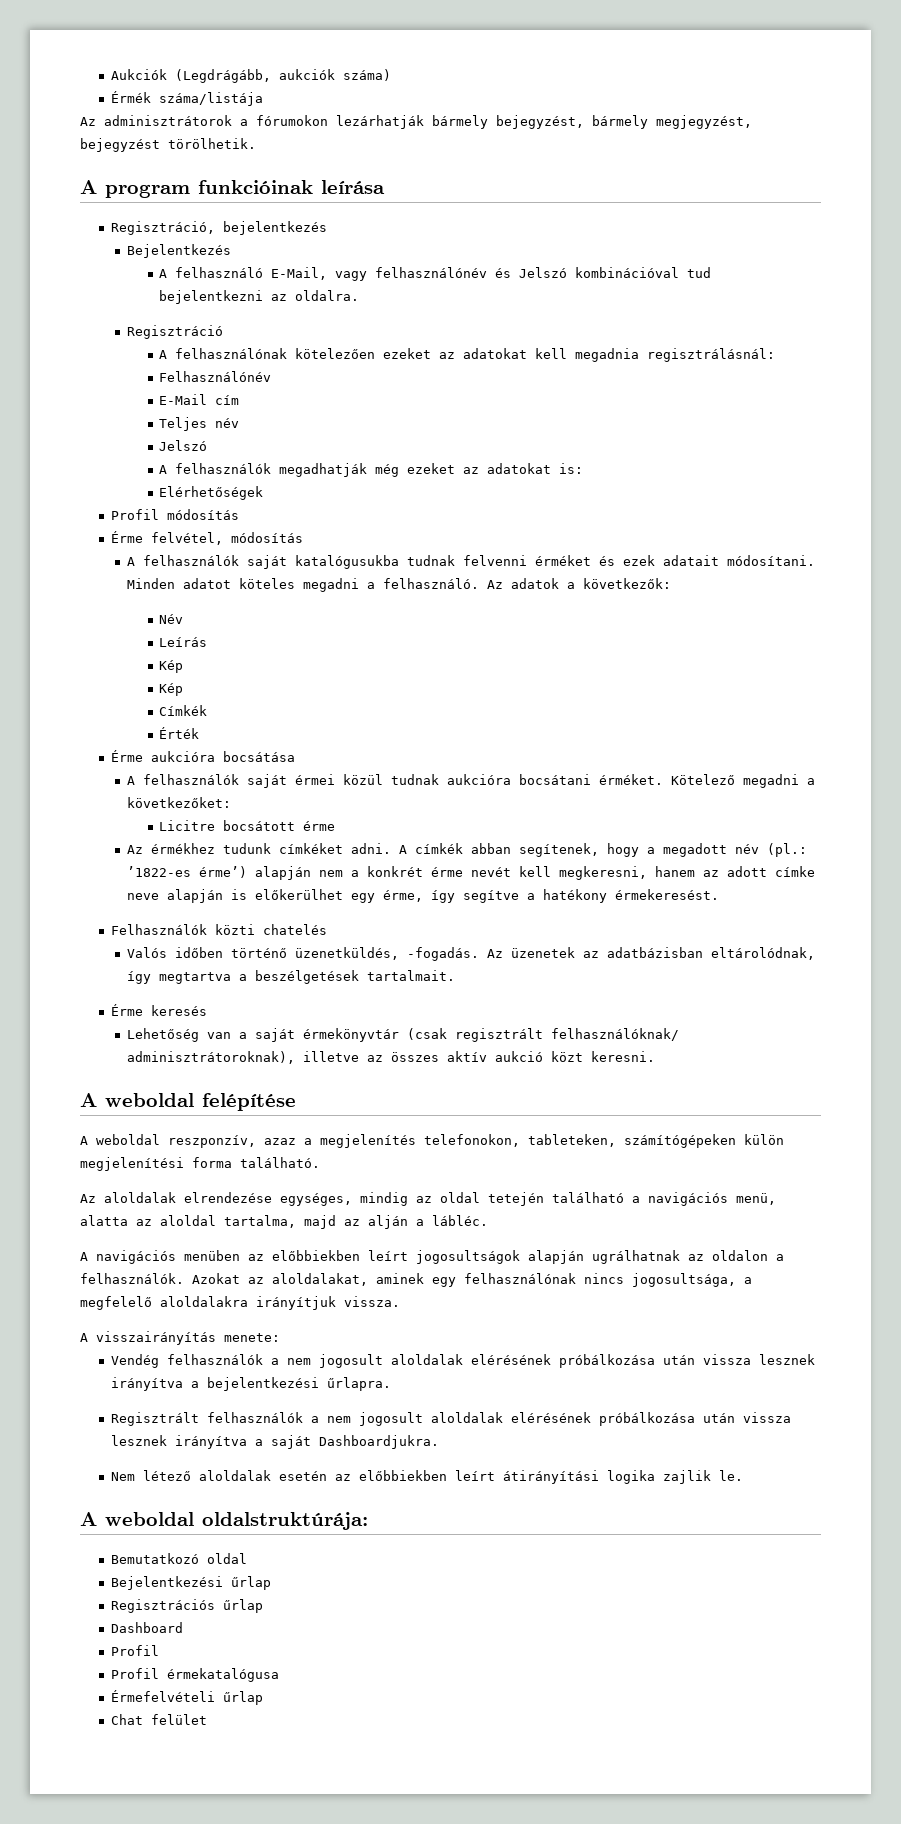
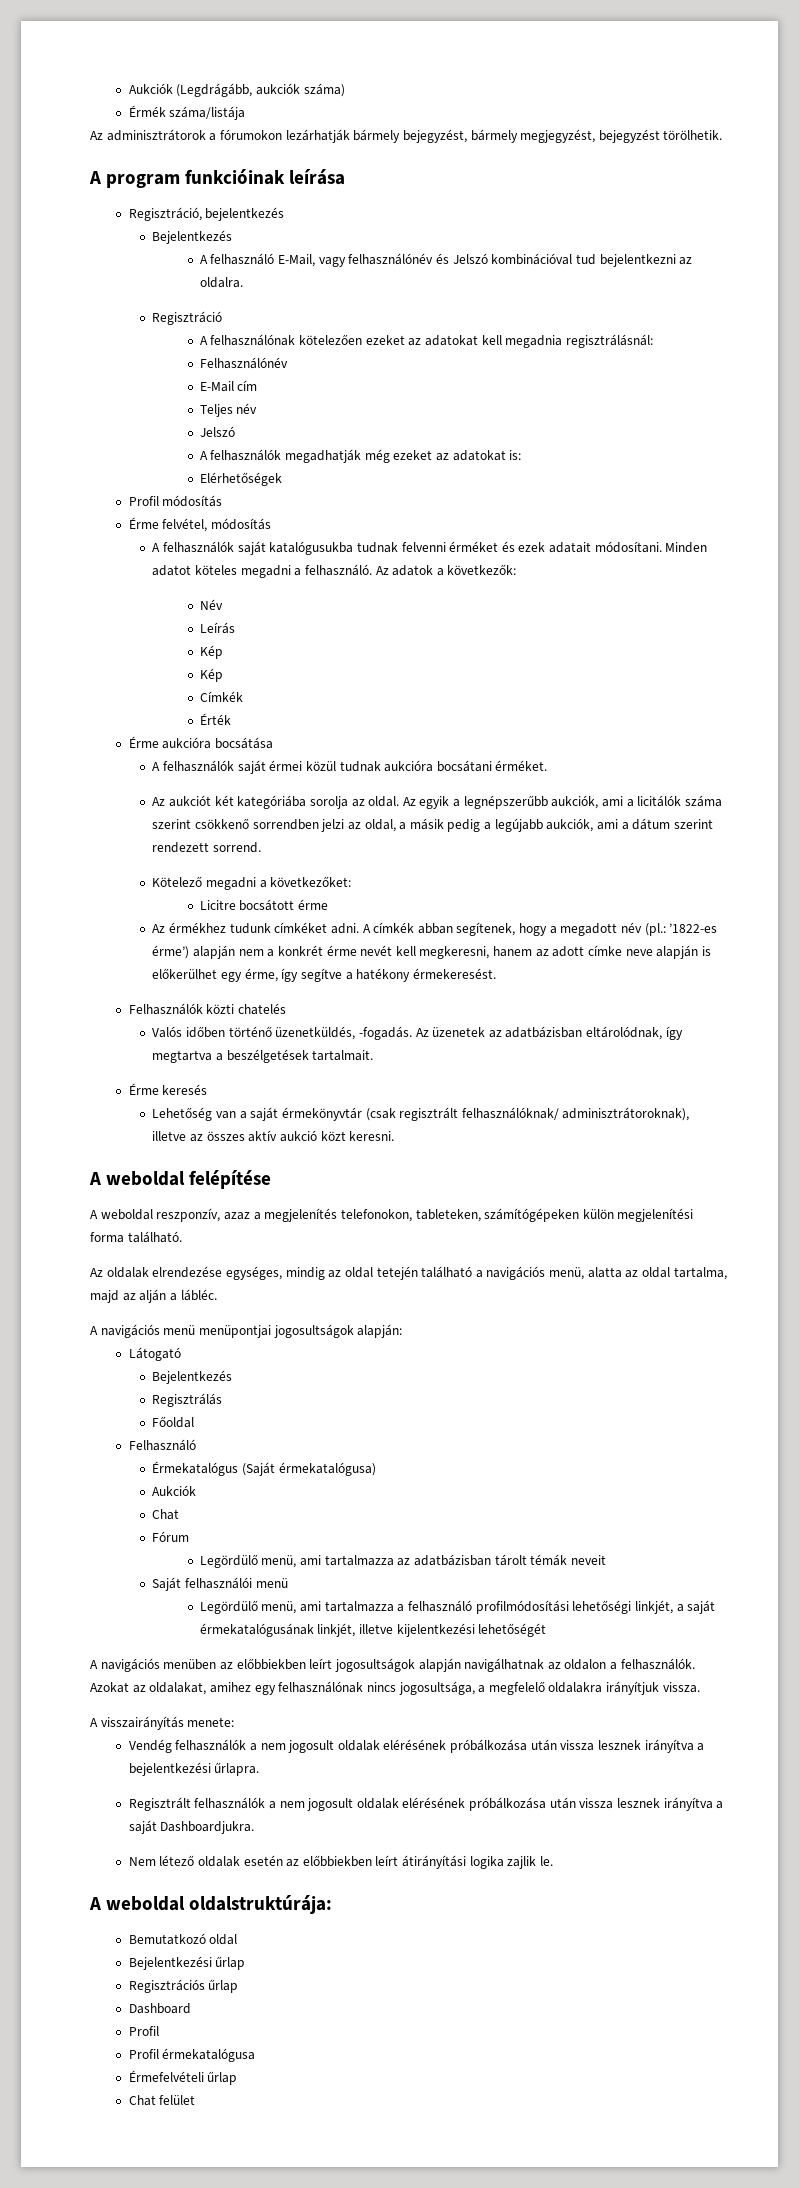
(663, 779) none -> [152,795,722,809] [152,818,713,832] [152,842,261,853] // Az aukciót két kategóriába sorolja az oldal. Az egyik a legnépszerűbb aukciók, ami a licitálók száma szerint csökkenő sorrendben jelzi az oldal, a másik pedig a legújabb aukciók, ami a dátum szerint rendezett sorrend. //
[104,1192,176,1203] aloldalak -> [106,1267,149,1278] oldalak
[160,1215,216,1226] aloldal -> [642,1267,671,1278] oldal
(488, 1220) none -> [90,1324,403,1338] [128,1347,181,1361] [152,1370,233,1384] [152,1393,223,1407] [152,1416,195,1428] [128,1439,196,1451] [152,1461,376,1476] [152,1485,197,1496] [152,1509,180,1520] [152,1531,190,1542] [199,1554,606,1568] [152,1577,288,1591] [199,1600,716,1614] [199,1623,547,1637] // A navigációs menü menüpontjai jogosultságok alapján: // Látogató // Bejelentkezés // Regisztrálás // Főoldal // Felhasználó // Érmekatalógus (Saját érmekatalógusa) // Aukciók // Chat // Fórum // Legördülő menü, ami tartalmazza az adatbázisban tárolt témák neveit // Saját felhasználói menü // Legördülő menü, ami tartalmazza a felhasználó profilmódosítási lehetőségi linkjét, a saját érmekatalógusának linkjét, illetve kijelentkezési lehetőségét
[592,1250,680,1264] ugrálhatnak -> [464,1658,545,1672] navigálhatnak
[272,1273,424,1286] aloldalakat, aminek -> [149,1682,251,1695] oldalakat, amihez
[160,1296,248,1307] aloldalakra -> [548,1682,603,1693] oldalakra
[390,1354,463,1365] aloldalak -> [337,1740,380,1751] oldalak
[430,1412,503,1423] aloldalak -> [356,1798,399,1809] oldalak
[198,1470,271,1481] aloldalak -> [197,1856,240,1867] oldalak

